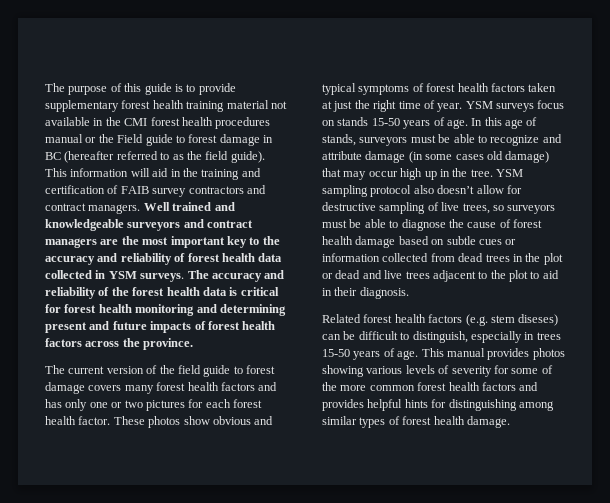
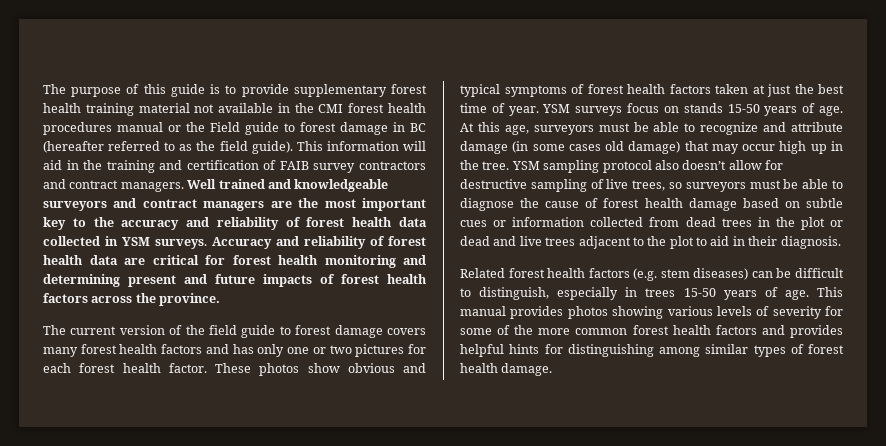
[187,270,285,282] [45,287,238,299] The accuracy and reliability of the forest health data is -> [212,236,426,249] [43,255,145,265] Accuracy and reliability of forest health data are
[373,100,397,112] right -> [818,84,844,94] best
[471,117,538,129] [322,134,356,146] In this age of stands, -> [460,122,529,135] At this age,
[518,314,559,326] diseses) -> [693,268,749,280] diseases)

